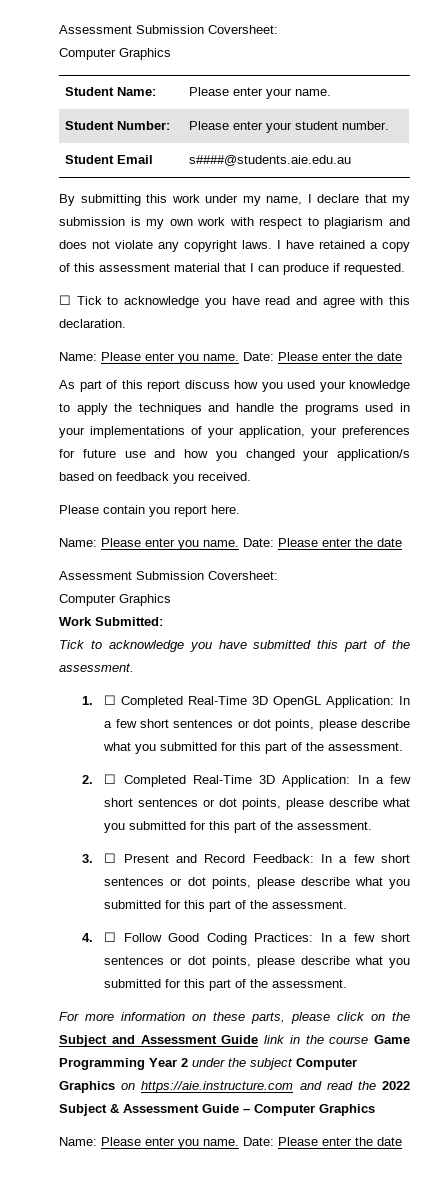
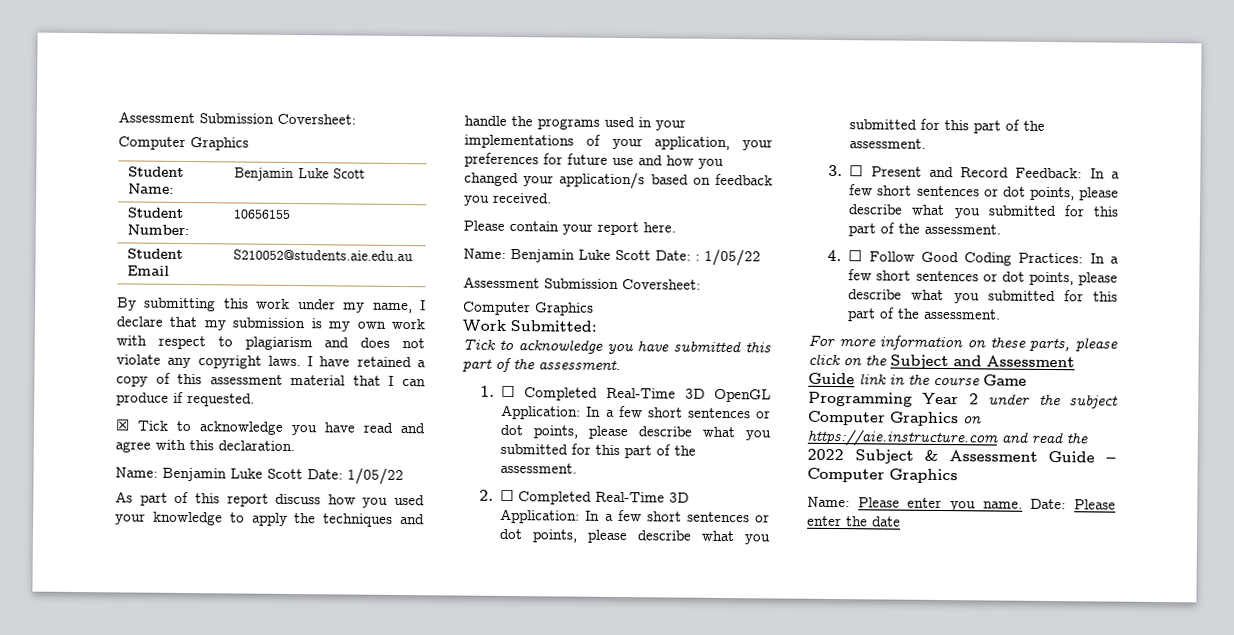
[188,87,331,99] [64,121,170,130] [188,121,389,133] Please enter your name. // Student Number: | Please enter your student number. -> [234,167,366,182] [127,207,184,218] [127,224,190,236] [233,209,291,219] Benjamin Luke Scott // Student Number: | 10656155
[188,155,351,166] s####@students.aie.edu.au -> [233,249,414,262] S210052@students.aie.edu.au
[59,295,71,305] ☐ -> [115,419,130,431] ☒
[101,352,402,364] Please enter you name. Date: Please enter the date -> [162,467,404,486] Benjamin Luke Scott Date: 1/05/22
[149,507,170,517] you -> [562,223,593,235] your
[101,538,402,550] Please enter you name. Date: Please enter the date -> [510,248,761,267] Benjamin Luke Scott Date: : 1/05/22

